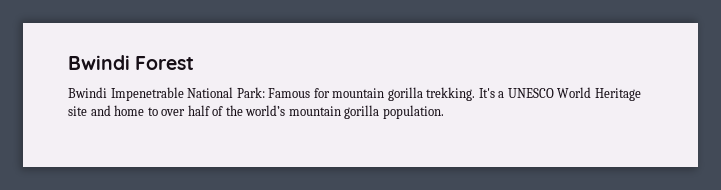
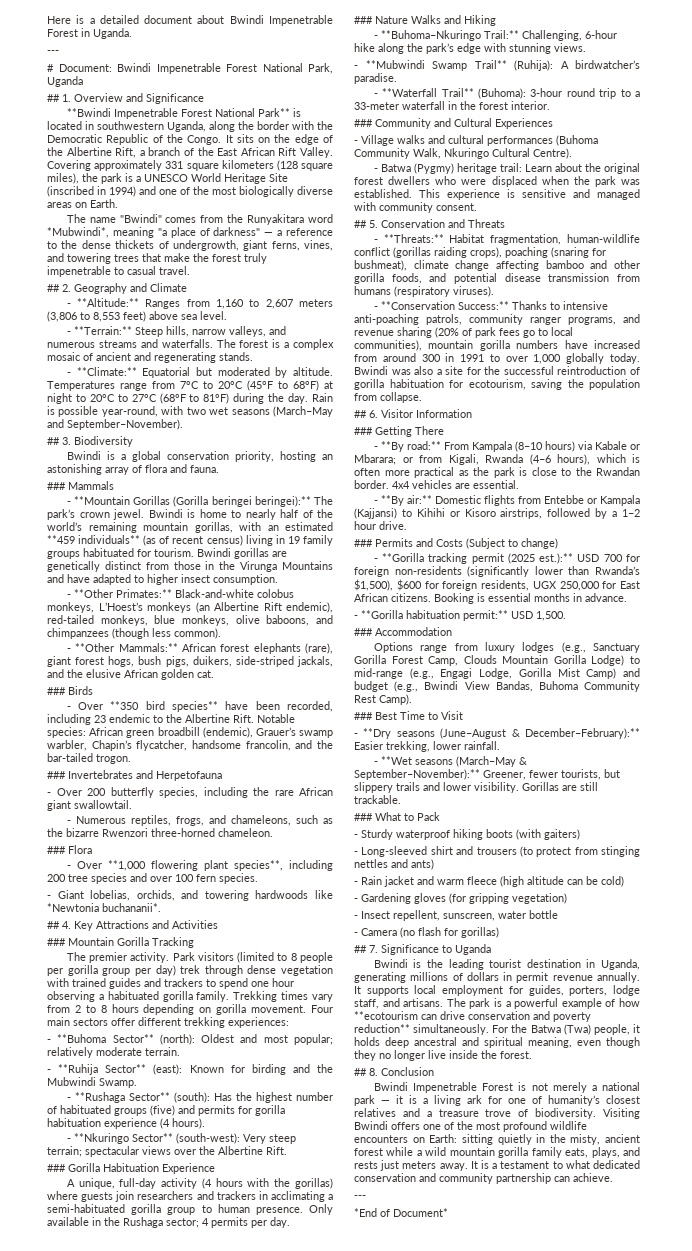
[68,55,195,70] [68,87,641,101] [68,105,111,116] Bwindi Forest // Bwindi Impenetrable National Park: Famous for mountain gorilla trekking. It's a UNESCO World Heritage site and -> [47,15,333,26] [47,28,132,39] [47,50,59,54] [47,63,333,74] [47,76,83,87] [47,93,204,104] [66,108,301,119] [47,121,333,132] [47,134,334,145] [47,147,333,158] [47,160,333,171] [47,173,288,184] [47,186,333,197] [47,199,118,208] [66,214,333,225] [47,227,333,238] [47,240,333,251] [47,253,267,264] [47,266,190,277] [47,283,187,294] [66,298,334,309] [47,311,227,322] [66,326,286,337] [47,339,334,350] [47,352,253,363] [66,367,333,378] [47,380,333,391] [47,393,333,404] [47,406,333,417] [47,419,183,430] [47,436,133,447] [66,451,333,462] [47,464,219,475] [47,481,114,490] [66,496,333,507] [47,509,195,520] Here is a detailed document about Bwindi Impenetrable Forest in Uganda. // --- // # Document: Bwindi Impenetrable Forest National Park, Uganda // ## 1. Overview and Significance // **Bwindi Impenetrable Forest National Park** is located in southwestern Uganda, along the border with the Democratic Republic of the Congo. It sits on the edge of the Albertine Rift, a branch of the East African Rift Valley. Covering approximately 331 square kilometers (128 square miles), the park is a UNESCO World Heritage Site (inscribed in 1994) and one of the most biologically diverse areas on Earth. // The name "Bwindi" comes from the Runyakitara word *Mubwindi*, meaning "a place of darkness" — a reference to the dense thickets of undergrowth, giant ferns, vines, and towering trees that make the forest truly impenetrable to casual travel. // ## 2. Geography and Climate // - **Altitude:** Ranges from 1,160 to 2,607 meters (3,806 to 8,553 feet) above sea level. // - **Terrain:** Steep hills, narrow valleys, and numerous streams and waterfalls. The forest is a complex mosaic of ancient and regenerating stands. // - **Climate:** Equatorial but moderated by altitude. Temperatures range from 7°C to 20°C (45°F to 68°F) at night to 20°C to 27°C (68°F to 81°F) during the day. Rain is possible year-round, with two wet seasons (March–May and September–November). // ## 3. Biodiversity // Bwindi is a global conservation priority, hosting an astonishing array of flora and fauna. // ### Mammals // - **Mountain Gorillas (Gorilla beringei beringei):** The park’s crown jewel. Bwindi is
[161,109,186,116] over -> [245,509,276,520] nearly
[288,105,444,119] mountain gorilla population. -> [88,522,333,533] [47,535,333,546] [47,548,287,559] [47,561,333,572] [47,574,278,585] [66,589,294,598] [47,602,333,613] [47,615,333,626] [47,628,221,639] [66,643,333,654] [47,656,333,667] [47,669,214,680] [47,686,93,695] [66,701,333,712] [47,714,295,725] [47,727,333,738] [47,740,333,751] [47,753,131,764] [47,770,222,781] [47,787,333,798] [47,800,132,811] [66,815,333,826] [47,828,273,837] [47,845,92,854] [66,860,334,871] [47,873,258,884] [47,890,333,901] [47,903,161,912] [47,920,218,931] [47,937,194,948] [66,952,333,963] [47,965,333,976] [47,978,294,989] [47,991,333,1002] [47,1004,333,1015] [47,1017,289,1028] [47,1034,333,1045] [47,1047,180,1058] [47,1064,333,1075] [47,1077,137,1088] [66,1092,333,1103] [47,1105,285,1116] [47,1118,205,1129] [66,1133,296,1144] [47,1146,287,1157] [47,1163,215,1174] [66,1178,333,1189] [47,1191,333,1202] [47,1204,333,1215] [47,1217,290,1228] [354,15,496,26] [373,30,617,41] [354,43,586,54] [354,60,640,71] [354,73,397,84] [373,88,640,99] [354,101,550,110] [354,118,553,129] [354,135,598,146] [354,148,572,159] [373,163,640,174] [354,176,640,187] [354,189,640,200] [354,202,477,213] [354,219,505,228] [373,234,640,245] [354,247,606,258] [354,260,640,271] [354,273,640,284] [354,286,494,297] [373,301,608,310] [354,314,640,325] [354,327,573,338] [354,340,640,351] [354,353,640,364] [354,366,640,375] [354,379,640,390] [354,392,422,403] [354,409,472,418] [354,426,444,437] [373,441,640,452] [354,454,640,465] [354,467,640,478] [354,480,519,489] [373,495,640,506] [354,508,640,519] [354,521,407,530] [354,538,558,549] [373,553,640,564] [354,566,640,577] [354,579,640,591] [354,593,627,604] [354,610,566,621] [354,627,452,636] [373,642,640,653] [354,655,640,666] [354,668,640,679] [354,681,640,692] [354,694,412,705] [354,711,463,720] [354,728,640,739] [354,741,500,752] [373,756,527,767] [354,769,620,780] [354,782,598,793] [354,795,401,804] [354,812,440,821] [354,829,580,840] [354,846,640,857] [354,859,434,870] [354,876,624,887] [354,893,567,904] [354,910,558,921] [354,927,499,938] [354,944,491,955] [373,959,640,970] [354,972,640,983] [354,985,640,996] [354,998,640,1009] [354,1011,591,1022] [354,1024,640,1035] [354,1037,640,1048] [354,1050,532,1061] [354,1067,434,1076] [373,1082,641,1093] [354,1095,640,1106] [354,1108,640,1119] [354,1121,587,1132] [354,1134,640,1145] [354,1147,640,1158] [354,1160,640,1171] [354,1173,613,1184] [354,1195,366,1199] [354,1208,448,1217] remaining mountain gorillas, with an estimated **459 individuals** (as of recent census) living in 19 family groups habituated for tourism. Bwindi gorillas are genetically distinct from those in the Virunga Mountains and have adapted to higher insect consumption. // - **Other Primates:** Black-and-white colobus monkeys, L’Hoest’s monkeys (an Albertine Rift endemic), red-tailed monkeys, blue monkeys, olive baboons, and chimpanzees (though less common). // - **Other Mammals:** African forest elephants (rare), giant forest hogs, bush pigs, duikers, side-striped jackals, and the elusive African golden cat. // ### Birds // - Over **350 bird species** have been recorded, including 23 endemic to the Albertine Rift. Notable species: African green broadbill (endemic), Grauer’s swamp warbler, Chapin’s flycatcher, handsome francolin, and the bar-tailed trogon. // ### Invertebrates and Herpetofauna // - Over 200 butterfly species, including the rare African giant swallowtail. // - Numerous reptiles, frogs, and chameleons, such as the bizarre Rwenzori three-horned chameleon. // ### Flora // - Over **1,000 flowering plant species**, including 200 tree species and over 100 fern species. // - Giant lobelias, orchids, and towering hardwoods like *Newtonia buchananii*. // ## 4. Key Attractions and Activities // ### Mountain Gorilla Tracking // The premier activity. Park visitors (limited to 8 people per gorilla group per day) trek through dense vegetation with trained guides and trackers to spend one hour observing a habituated gorilla family. Trekking times vary from 2 to 8 hours depending on gorilla movement. Four main sectors offer different trekking experiences: // - **Buhoma Sector** (north): Oldest and most popular; relatively moderate terrain. // - **Ruhija Sector** (east): Known for birding and the Mubwindi Swamp. // - **Rushaga Sector** (south): Has the highest number of habituated groups (five) and permits for gorilla habituation experience (4 hours). // - **Nkuringo Sector** (south-west): Very steep terrain; spectacular views over the Albertine Rift. // ### Gorilla Habituation Experience // A unique, full-day activity (4 hours with the gorillas) where guests join researchers and trackers in acclimating a semi-habituated gorilla group to human presence. Only available in the Rushaga sector; 4 permits per day. // ### Nature Walks and Hiking // - **Buhoma–Nkuringo Trail:** Challenging, 6-hour hike along the park’s edge with stunning views. // - **Mubwindi Swamp Trail** (Ruhija): A birdwatcher’s paradise. // - **Waterfall Trail** (Buhoma): 3-hour round trip to a 33-meter waterfall in the forest interior. // ### Community and Cultural Experiences // - Village walks and cultural performances (Buhoma Community Walk, Nkuringo Cultural Centre). // - Batwa (Pygmy) heritage trail: Learn about the original forest dwellers who were displaced when the park was established. This experience is sensitive and managed with community consent. // ## 5. Conservation and Threats // - **Threats:** Habitat fragmentation, human-wildlife conflict (gorillas raiding crops), poaching (snaring for bushmeat), climate change affecting bamboo and other gorilla foods, and potential disease transmission from humans (respiratory viruses). // - **Conservation Success:** Thanks to intensive anti-poaching patrols, community ranger programs, and revenue sharing (20% of park fees go to local communities), mountain gorilla numbers have increased from around 300 in 1991 to over 1,000 globally today. Bwindi was also a site for the successful reintroduction of gorilla habituation for ecotourism, saving the population from collapse. // ## 6. Visitor Information // ### Getting There // - **By road:** From Kampala (8–10 hours) via Kabale or Mbarara; or from Kigali, Rwanda (4–6 hours), which is often more practical as the park is close to the Rwandan border. 4x4 vehicles are essential. // - **By air:** Domestic flights from Entebbe or Kampala (Kajjansi) to Kihihi or Kisoro airstrips, followed by a 1–2 hour drive. // ### Permits and Costs (Subject to change) // - **Gorilla tracking permit (2025 est.):** USD 700 for foreign non-residents (significantly lower than Rwanda’s $1,500), $600 for foreign residents, UGX 250,000 for East African citizens. Booking is essential months in advance. // - **Gorilla habituation permit:** USD 1,500. // ### Accommodation // Options range from luxury lodges (e.g., Sanctuary Gorilla Forest Camp, Clouds Mountain Gorilla Lodge) to mid-range (e.g., Engagi Lodge, Gorilla Mist Camp) and budget (e.g., Bwindi View Bandas, Buhoma Community Rest Camp). // ### Best Time to Visit // - **Dry seasons (June–August & December–February):** Easier trekking, lower rainfall. // - **Wet seasons (March–May & September–November):** Greener, fewer tourists, but slippery trails and lower visibility. Gorillas are still trackable. // ### What to Pack // - Sturdy waterproof hiking boots (with gaiters) // - Long-sleeved shirt and trousers (to protect from stinging nettles and ants) // - Rain jacket and warm fleece (high altitude can be cold) // - Gardening gloves (for gripping vegetation) // - Insect repellent, sunscreen, water bottle // - Camera (no flash for gorillas) // ## 7. Significance to Uganda // Bwindi is the leading tourist destination in Uganda, generating millions of dollars in permit revenue annually. It supports local employment for guides, porters, lodge staff, and artisans. The park is a powerful example of how **ecotourism can drive conservation and poverty reduction** simultaneously. For the Batwa (Twa) people, it holds deep ancestral and spiritual meaning, even though they no longer live inside the forest. // ## 8. Conclusion // Bwindi Impenetrable Forest is not merely a national park — it is a living ark for one of humanity’s closest relatives and a treasure trove of biodiversity. Visiting Bwindi offers one of the most profound wildlife encounters on Earth: sitting quietly in the misty, ancient forest while a wild mountain gorilla family eats, plays, and rests just meters away. It is a testament to what dedicated conservation and community partnership can achieve. // --- // *End of Document*

